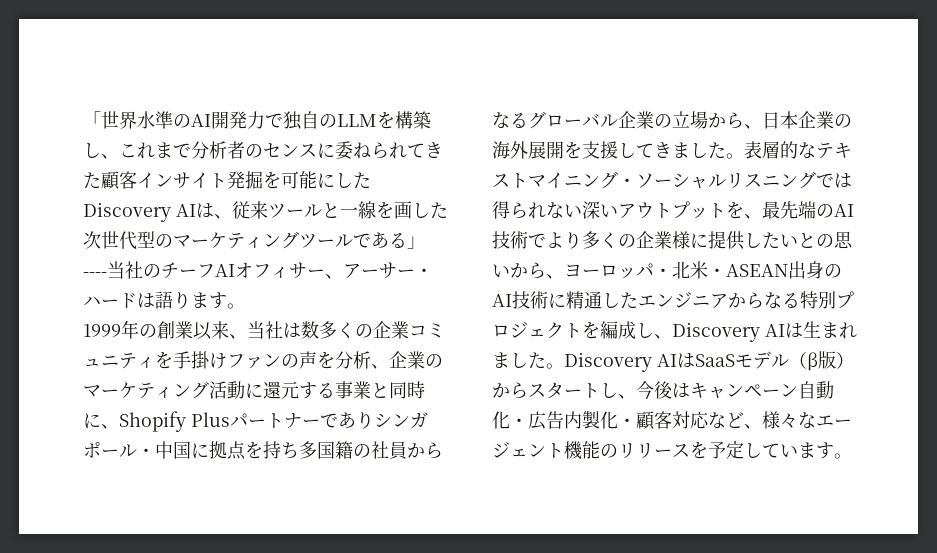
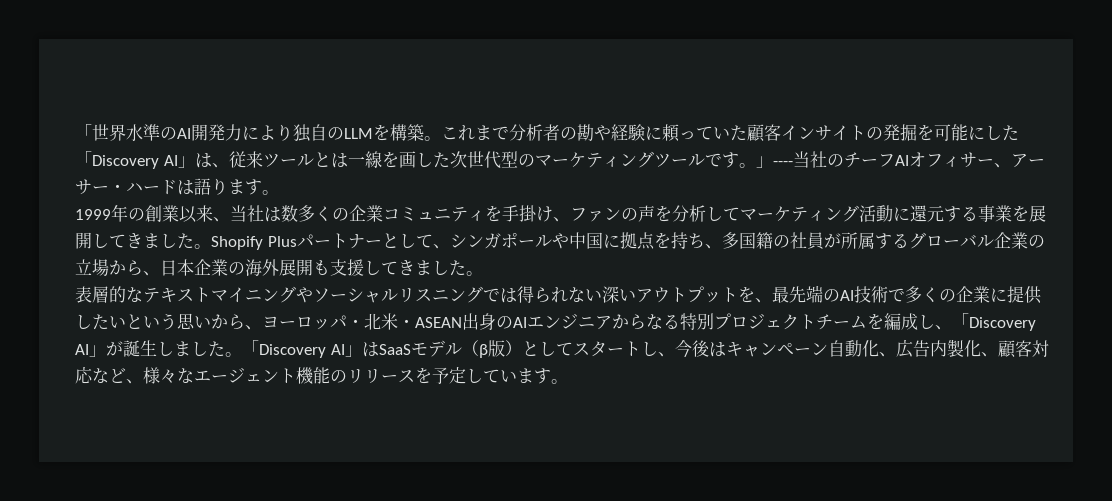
[265,113,283,128] で -> [242,124,293,141] により
[83,142,119,159] し、 -> [424,136,441,141] 。
[263,141,443,160] センスに委ねられてき -> [577,124,730,142] 勘や経験に頼ってい
(227, 180) none -> [866,127,883,140] の
[83,202,196,222] Discovery AI -> [75,151,195,169] 「Discovery AI」
(340, 210) none -> [330,153,348,168] は
[371,232,407,248] ある -> [721,152,756,168] す。
(227, 360) none -> [553,217,570,222] 、
[371,351,443,369] 、企業の -> [706,206,740,221] して
[371,381,425,399] [83,413,119,429] と同時に、 -> [1012,205,1046,222] [75,232,211,249] を展開してきました。
[320,411,374,429] であり -> [381,233,450,249] として、
[137,448,155,457] ・ -> [551,233,569,249] や
(299, 450) none -> [704,244,722,249] 、
[407,442,443,459] [492,112,510,129] からな -> [823,232,892,249] が所属す
[564,141,582,159] を -> [313,260,330,275] も
(744, 156) none -> (483, 273) //
[618,178,636,187] ・ -> [296,287,313,303] や
[546,231,690,249] より多くの企業様 -> [905,286,990,303] 多くの企業
[816,234,834,248] の -> [143,313,177,330] いう
[512,291,638,309] 技術に精通した -> (527, 322) none
(582, 330) none -> [816,314,867,330] チーム
[672,321,857,342] [492,352,677,372] Discovery AIは生まれました。Discovery AI -> [952,313,1036,331] [75,340,362,358] 「Discovery AI」が誕生しました。「Discovery AI」
[492,382,528,399] から -> [521,341,573,356] として
[510,418,528,427] ・ -> [878,352,896,357] 、
[618,418,636,427] ・ -> [980,352,998,357] 、

